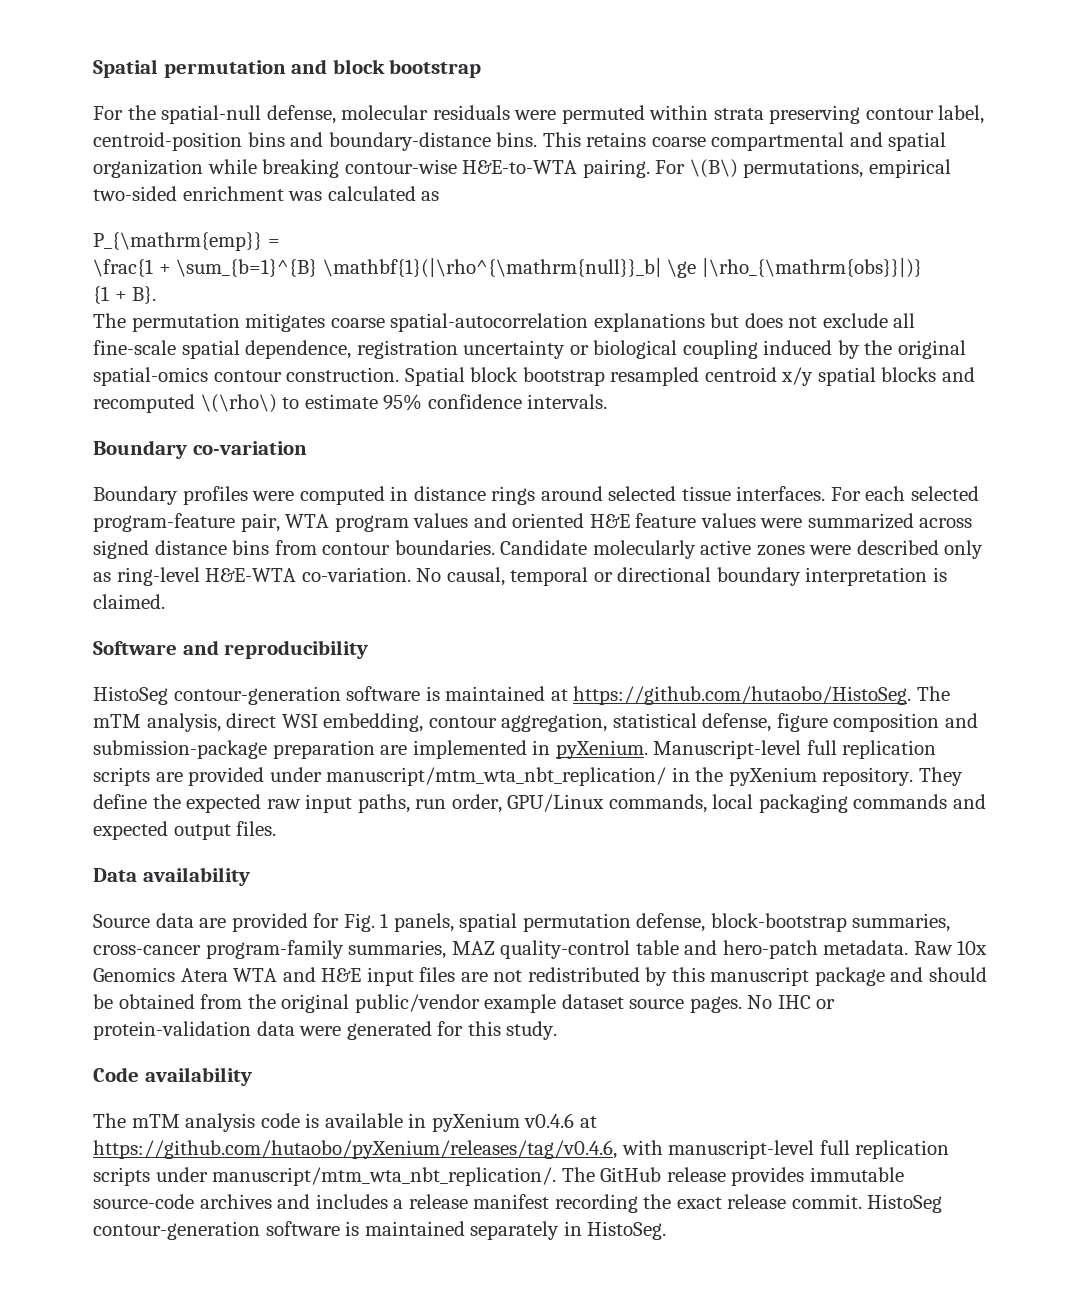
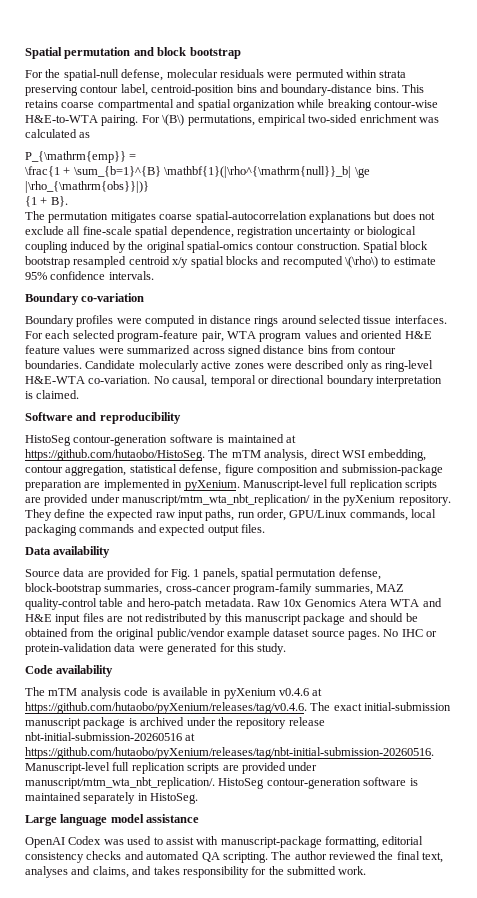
[93,1140,950,1159] [93,1167,904,1186] [93,1194,862,1213] https://github.com/hutaobo/pyXenium/releases/tag/v0.4.6, with manuscript-level full replication scripts under manuscript/mtm_wta_nbt_replication/. The GitHub release provides immutable source-code archives and includes a release manifest recording the exact release commit. -> [25,702,452,714] [25,717,325,729] [25,732,196,741] [25,747,434,759] [25,762,318,774] [25,777,215,789] https://github.com/hutaobo/pyXenium/releases/tag/v0.4.6. The exact initial-submission manuscript package is archived under the repository release nbt-initial-submission-20260516 at https://github.com/hutaobo/pyXenium/releases/tag/nbt-initial-submission-20260516. Manuscript-level full replication scripts are provided under manuscript/mtm_wta_nbt_replication/.
(667, 1230) none -> [25,814,200,826] [25,836,424,848] [25,851,444,863] [25,866,367,878] // Large language model assistance // OpenAI Codex was used to assist with manuscript-package formatting, editorial consistency checks and automated QA scripting. The author reviewed the final text, analyses and claims, and takes responsibility for the submitted work.

